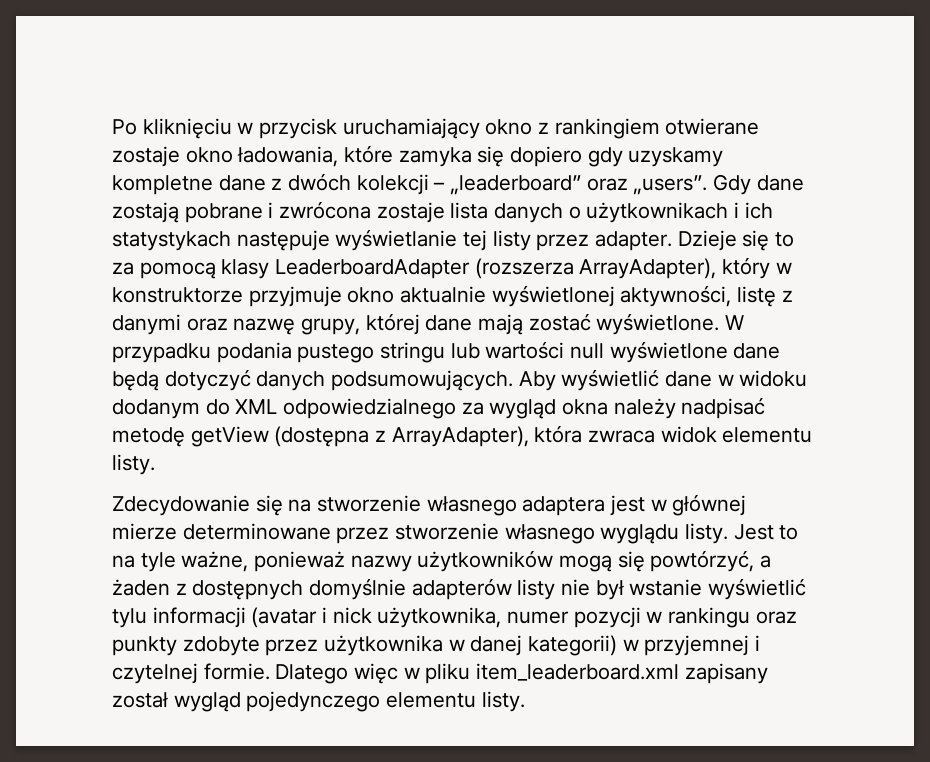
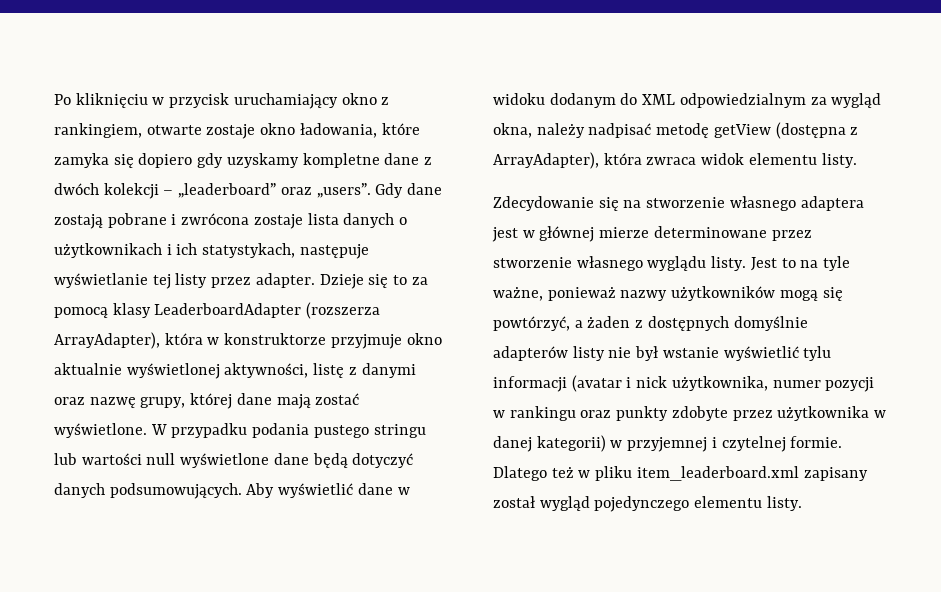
[554,118,760,139] rankingiem otwierane -> [54,123,202,138] rankingiem, otwarte
[112,231,231,251] statystykach -> [202,243,296,258] statystykach,
[722,257,771,279] który -> [164,333,203,345] która
[283,398,457,419] odpowiedzialnego -> [679,93,806,108] odpowiedzialnym
[562,399,609,415] okna -> [493,123,532,138] okna,
[354,663,399,684] więc -> [551,467,574,478] też

